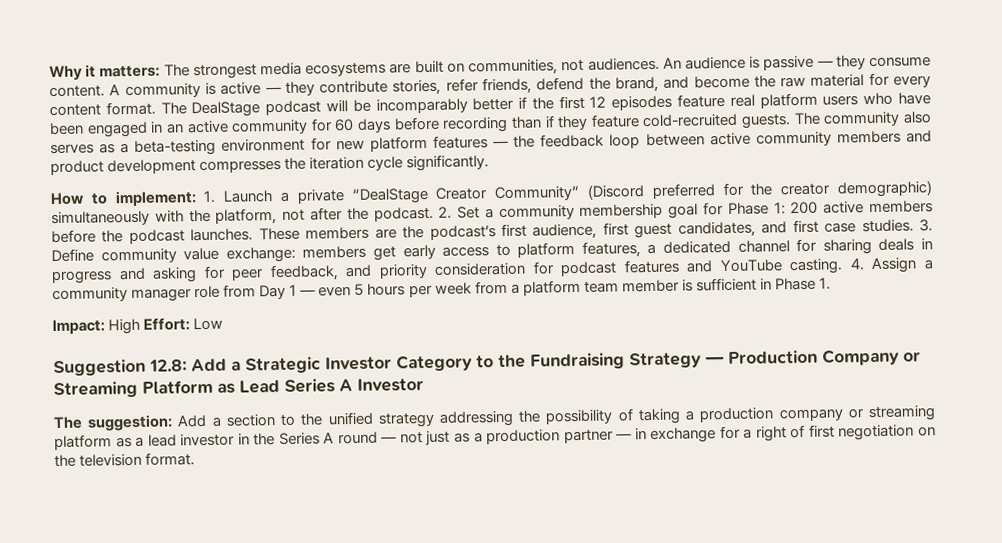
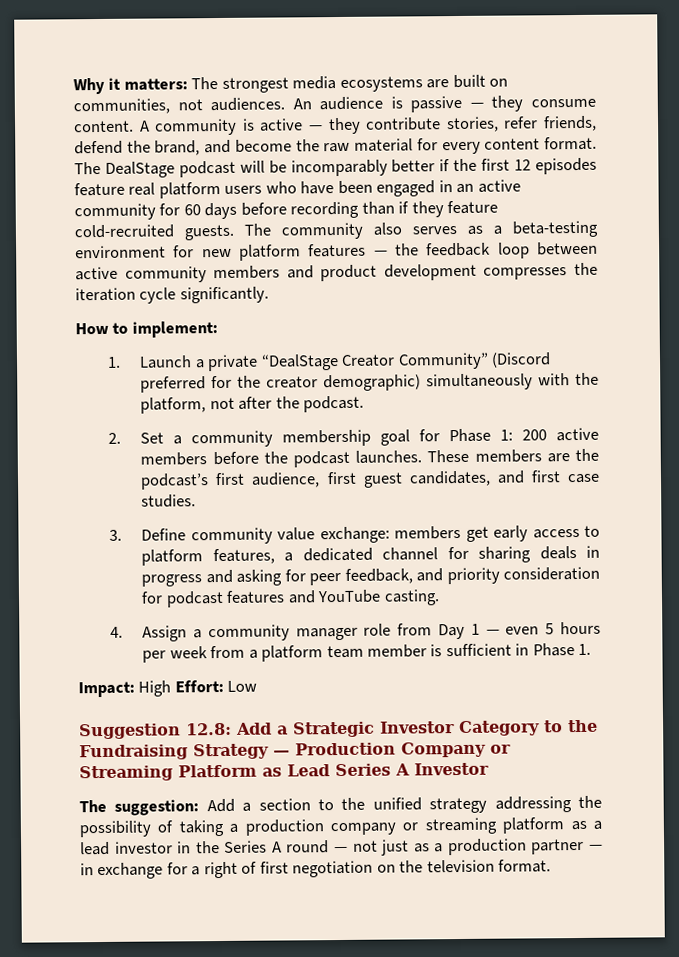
(197, 198) none -> (218, 329) //
(434, 214) none -> (365, 404) //
(914, 226) none -> (197, 501) //
(844, 266) none -> (440, 597) //

